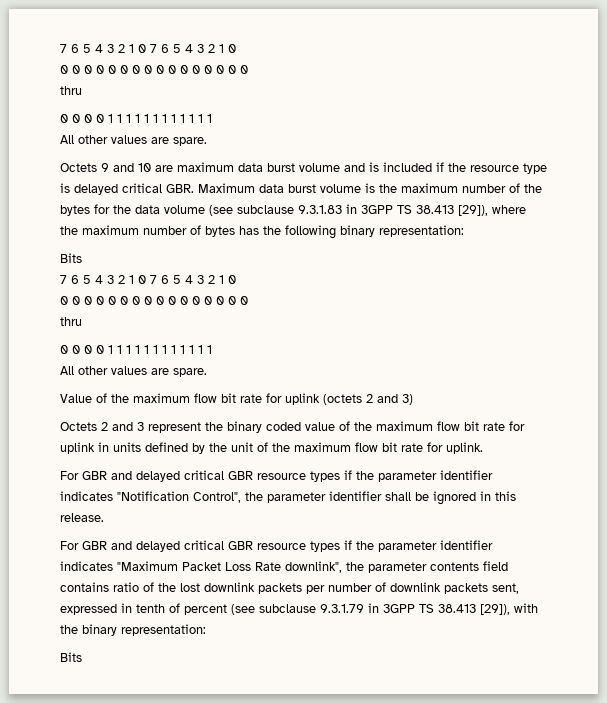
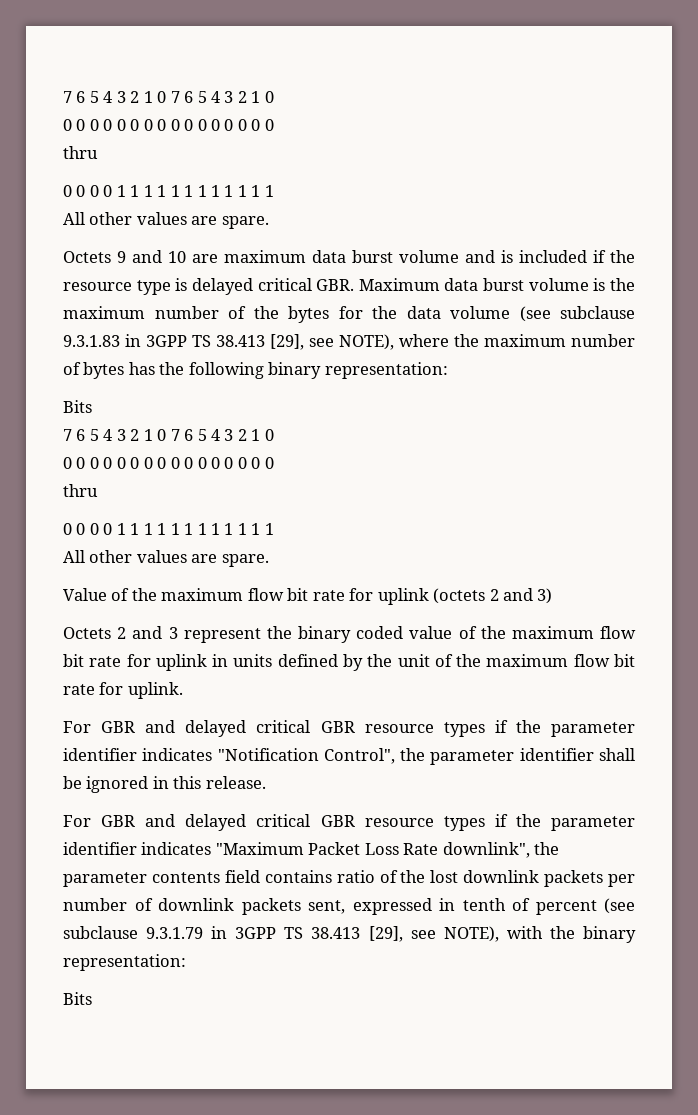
[458,205,488,216] [29]), -> [270,334,394,350] [29], see NOTE),
[480,604,510,615] [29]), -> [368,926,499,942] [29], see NOTE),

